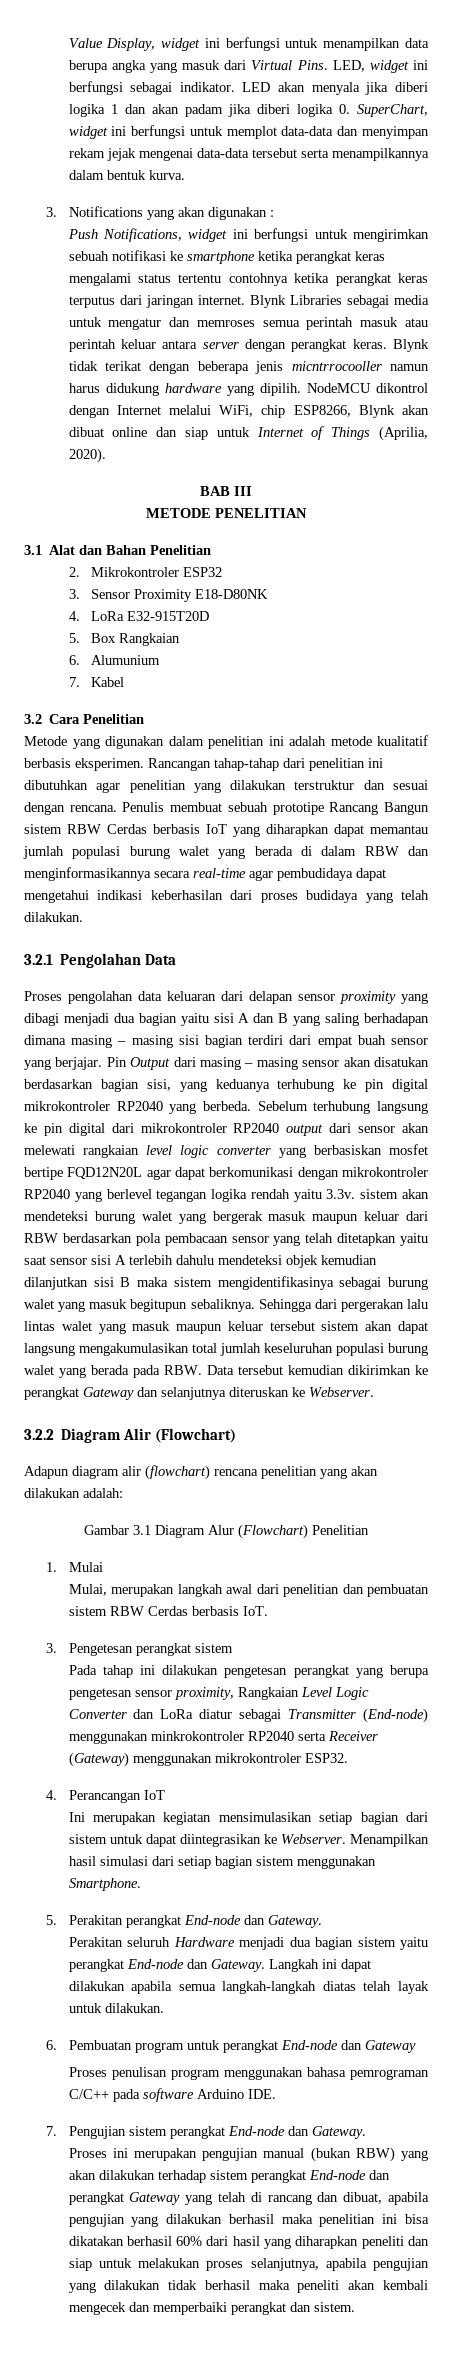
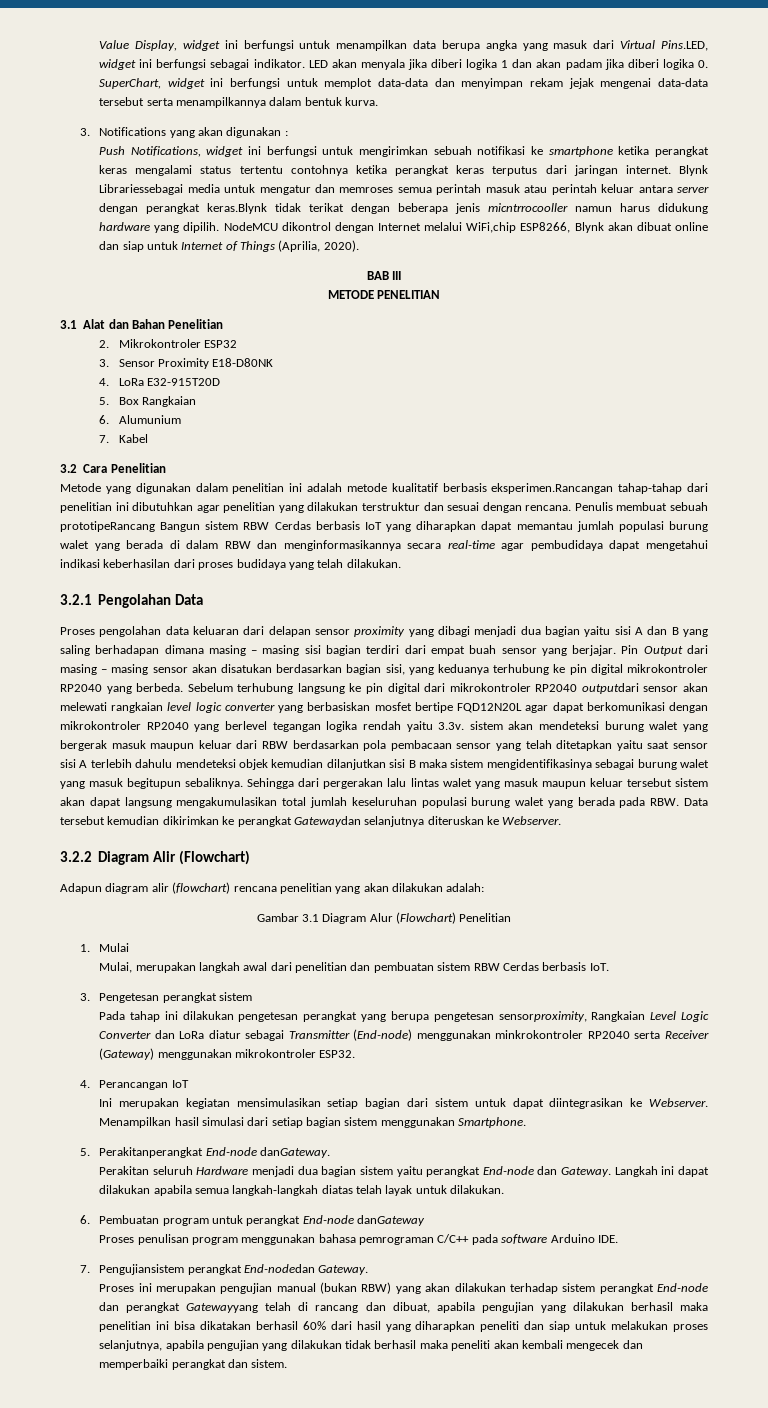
[296,60,365,72] Pins. LED, -> [661,40,708,51] Pins.LED,
[289,295,389,308] Libraries sebagai -> [99,184,184,195] Librariessebagai
[352,339,429,352] keras. Blynk -> [207,203,268,214] keras.Blynk
[219,405,286,418] WiFi, chip -> [466,222,517,233] WiFi,chip
[75,758,211,771] eksperimen. Rancangan -> [491,483,614,494] eksperimen.Rancangan
[272,802,379,815] prototipe Rancang -> [60,521,155,532] prototipeRancang
[286,1123,352,1136] output dari -> [581,683,639,694] outputdari
[83,1387,158,1400] Gateway dan -> [293,816,361,827] Gatewaydan
[134,1687,234,1700] sensor proximity, -> [498,1011,587,1022] sensorproximity,
[68,1915,322,1928] Perakitan perangkat End-node dan Gateway. -> [99,1147,330,1158] Perakitanperangkat End-node danGateway.
[340,2040,416,2053] dan Gateway -> [357,1215,426,1226] danGateway
[68,2126,309,2139] Pengujian sistem perangkat End-node dan -> [99,1264,315,1275] Pengujiansistem perangkat End-nodedan
[129,2192,213,2205] Gateway yang -> [186,1303,259,1313] Gatewayyang

